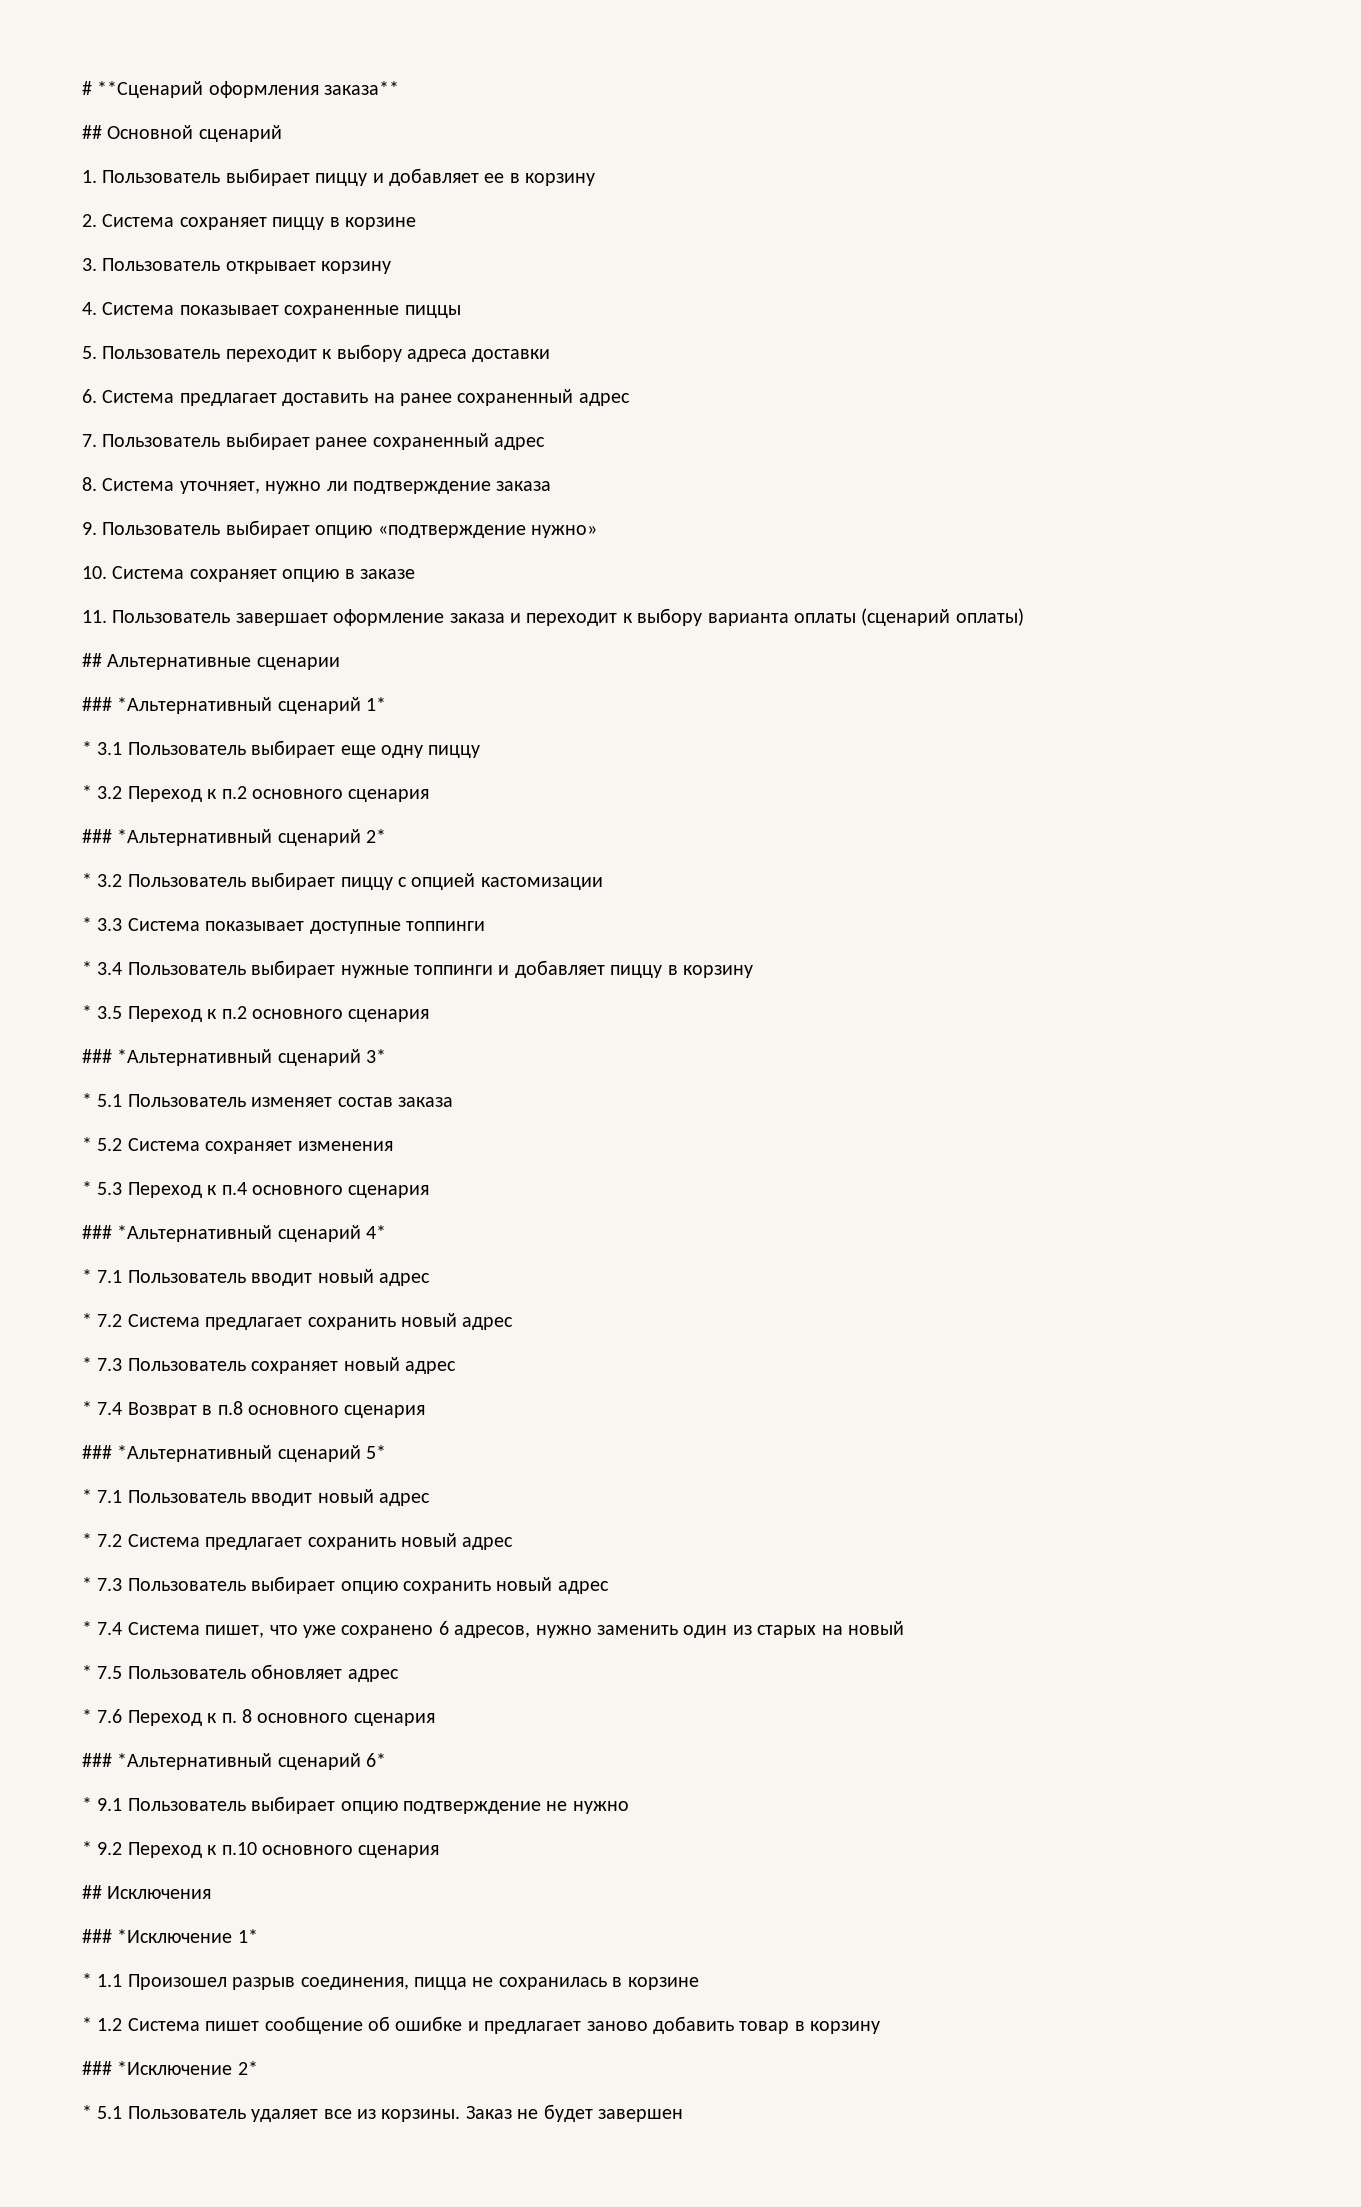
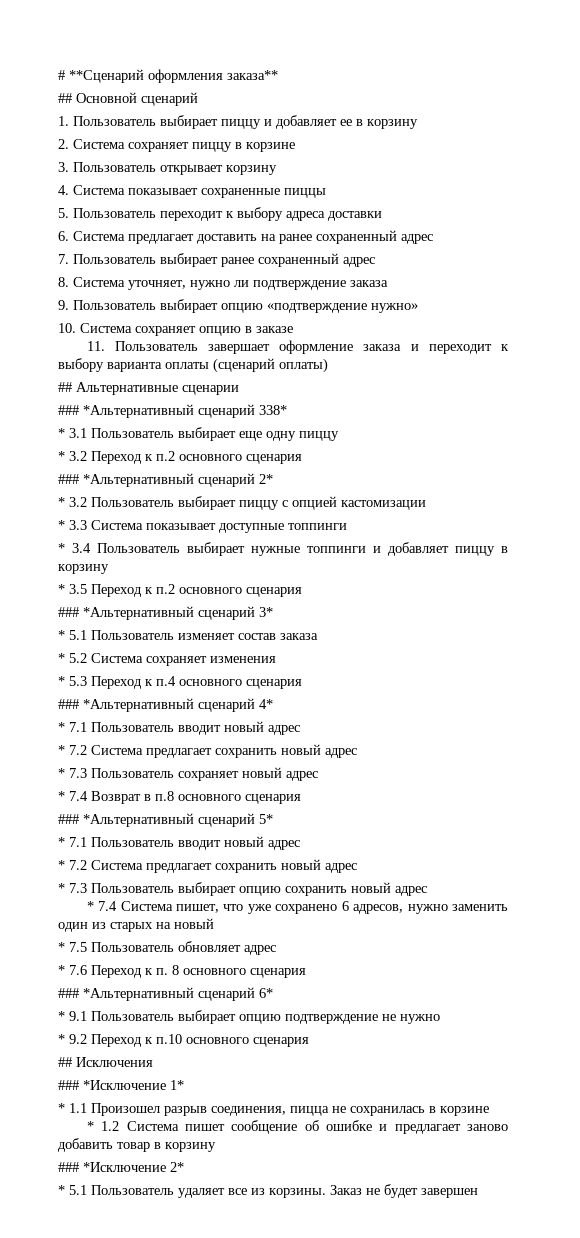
[366,697,387,711] 1* -> [259,405,287,415] 338*

